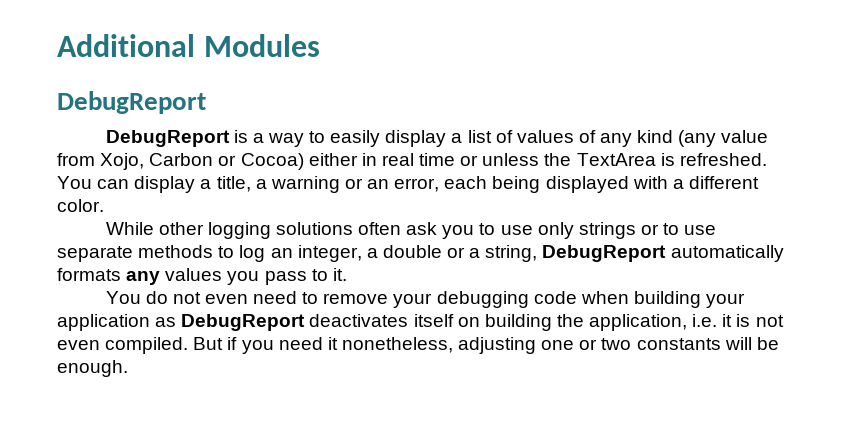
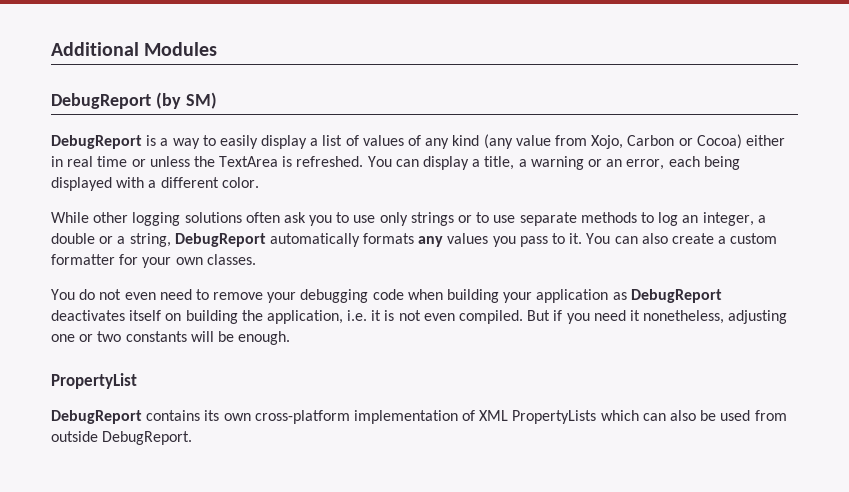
(206, 102) none -> [155,92,217,109] (by SM)
(347, 274) none -> [586,233,778,244] [51,254,256,268] You can also create a custom formatter for your own classes.
(128, 368) none -> [51,373,137,389] [51,410,787,424] [51,431,193,445] // PropertyList // DebugReport contains its own cross-platform implementation of XML PropertyLists which can also be used from outside DebugReport.

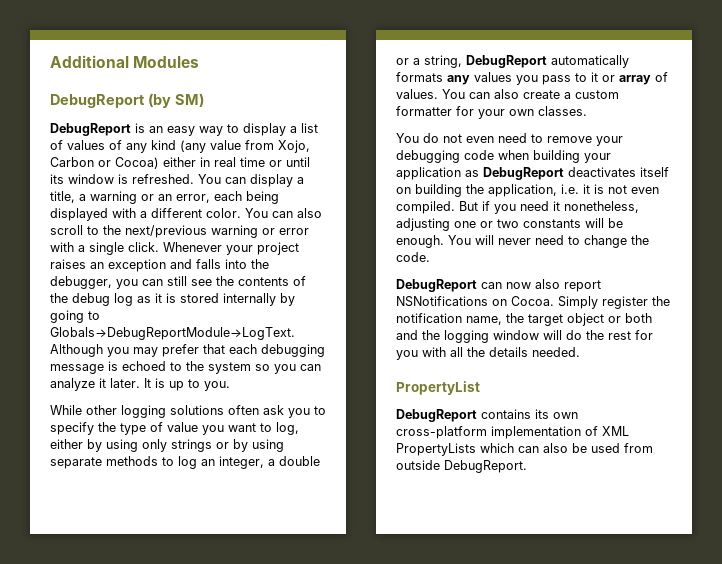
[160,138,169,146] a -> [149,126,195,136] an easy
[219,135,258,149] easily -> (239, 128) none
[149,156,279,167] unless the TextArea -> [286,157,310,167] [50,174,114,184] until its window
(259, 182) none -> [245,208,322,218] [50,225,309,238] [50,242,299,255] [50,259,269,272] [50,276,306,289] [50,293,295,306] [50,310,100,323] [50,327,295,340] [50,344,325,357] [50,361,321,374] [50,378,230,391] You can also scroll to the next/previous warning or error with a single click. Whenever your project raises an exception and falls into the debugger, you can still see the contents of the debug log as it is stored internally by going to Globals→DebugReportModule→LogText. Although you may prefer that each debugging message is echoed to the system so you can analyze it later. It is up to you.
[353,215,376,223] use -> [50,422,299,435] [50,439,138,452] specify the type of value you want to log, either by using
[476,212,516,223] to use -> [233,439,284,452] by using
[569,233,583,244] it. -> [591,72,668,85] [396,89,438,99] it or array of values.
(291, 338) none -> [448,235,649,248] [396,252,430,262] [396,279,601,292] [396,296,670,309] [396,313,652,326] [396,330,653,343] [396,347,580,360] You will never need to change the code. // DebugReport can now also report NSNotifications on Cocoa. Simply register the notification name, the target object or both and the logging window will do the rest for you with all the details needed.

